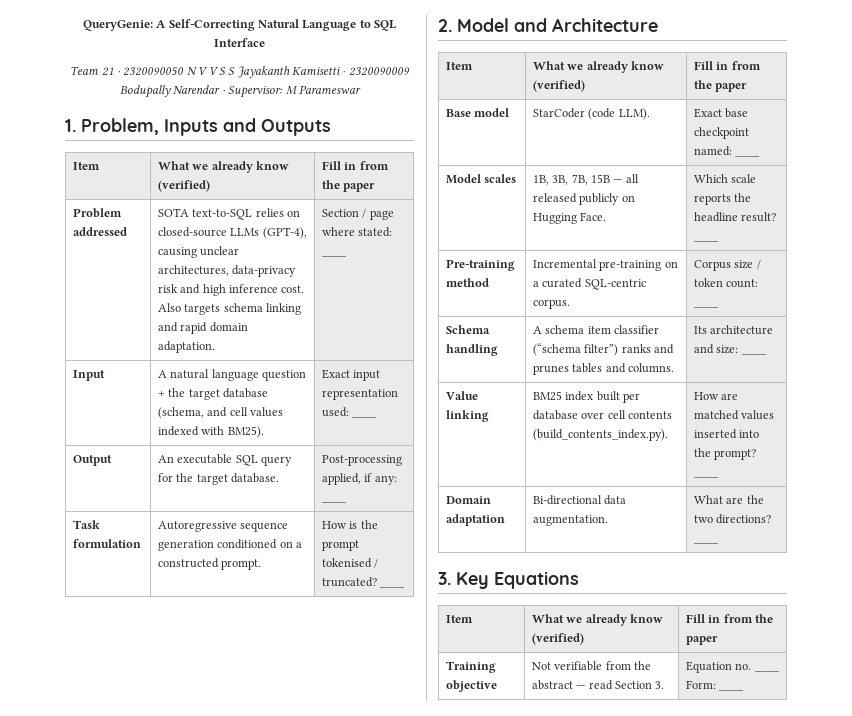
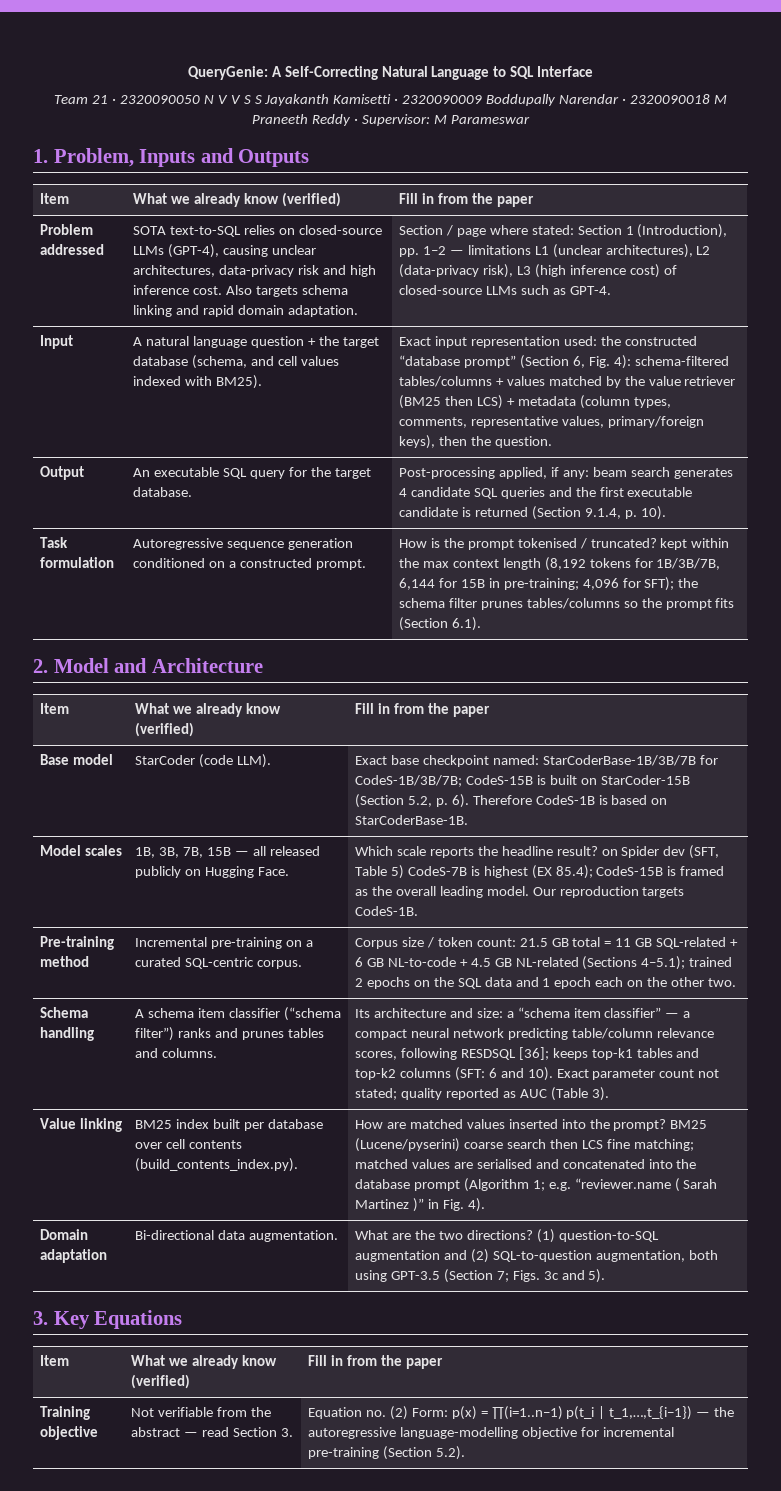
[120,85,172,98] Bodupally -> [486,94,557,106] Boddupally
(225, 92) none -> [629,94,727,104] [252,114,359,126] 2320090018 M Praneeth Reddy ·
[321,255,347,257] ____ -> [577,224,728,238] [399,244,711,258] [399,264,677,278] [399,285,611,295] Section 1 (Introduction), pp. 1–2 — limitations L1 (unclear architectures), L2 (data-privacy risk), L3 (high inference cost) of closed-source LLMs such as GPT-4.
[352,416,378,418] ____ -> [600,336,697,346] [399,355,729,369] [399,376,736,388] [399,395,671,409] [399,416,704,428] [399,435,552,449] the constructed “database prompt” (Section 6, Fig. 4): schema-filtered tables/columns + values matched by the value retriever (BM25 then LCS) + metadata (column types, comments, representative values, primary/foreign keys), then the question.
[321,501,347,503] ____ -> [592,467,733,479] [399,487,693,499] [399,506,666,520] beam search generates 4 candidate SQL queries and the first executable candidate is returned (Section 9.1.4, p. 10).
[380,586,406,588] ____ -> [660,538,730,550] [399,557,721,571] [399,577,699,591] [399,598,735,610] [399,617,481,631] kept within the max context length (8,192 tokens for 1B/3B/7B, 6,144 for 15B in pre-training; 4,096 for SFT); the schema filter prunes tables/columns so the prompt fits (Section 6.1).
[735,155,761,157] ____ -> [542,755,718,766] [355,775,690,787] [355,794,668,808] [355,815,469,825] StarCoderBase-1B/3B/7B for CodeS-1B/3B/7B; CodeS-15B is built on StarCoder-15B (Section 5.2, p. 6). Therefore CodeS-1B is based on StarCoderBase-1B.
[693,240,719,242] ____ -> [601,845,720,859] [355,865,725,879] [355,886,685,898] [355,906,419,916] on Spider dev (SFT, Table 5) CodeS-7B is highest (EX 85.4); CodeS-15B is framed as the overall leading model. Our reproduction targets CodeS-1B.
[693,306,719,308] ____ -> [519,937,739,949] [355,956,733,970] [355,977,736,989] 21.5 GB total = 11 GB SQL-related + 6 GB NL-to-code + 4.5 GB NL-related (Sections 4–5.1); trained 2 epochs on the SQL data and 1 epoch each on the other two.
[741,353,767,355] ____ -> [506,1007,691,1018] [355,1028,714,1040] [355,1047,700,1060] [355,1067,720,1081] [355,1087,609,1101] a “schema item classifier” — a compact neural network predicting table/column relevance scores, following RESDSQL [36]; keeps top-k1 tables and top-k2 columns (SFT: 6 and 10). Exact parameter count not stated; quality reported as AUC (Table 3).
[693,476,719,478] ____ -> [670,1120,708,1129] [355,1138,694,1152] [355,1159,697,1169] [355,1178,718,1192] [355,1198,485,1212] BM25 (Lucene/pyserini) coarse search then LCS fine matching; matched values are serialised and concatenated into the database prompt (Algorithm 1; e.g. “reviewer.name ( Sarah Martinez )” in Fig. 4).
[693,542,719,544] ____ -> [536,1229,659,1243] [355,1249,718,1263] [355,1269,606,1283] (1) question-to-SQL augmentation and (2) SQL-to-question augmentation, both using GPT-3.5 (Section 7; Figs. 3c and 5).
[754,670,780,672] [685,680,716,689] [719,689,745,691] ____ Form: ____ -> [389,1406,735,1420] [308,1427,674,1439] [308,1446,465,1460] (2) Form: p(x) = ∏(i=1..n−1) p(t_i | t_1,…,t_{i−1}) — the autoregressive language-modelling objective for incremental pre-training (Section 5.2).

